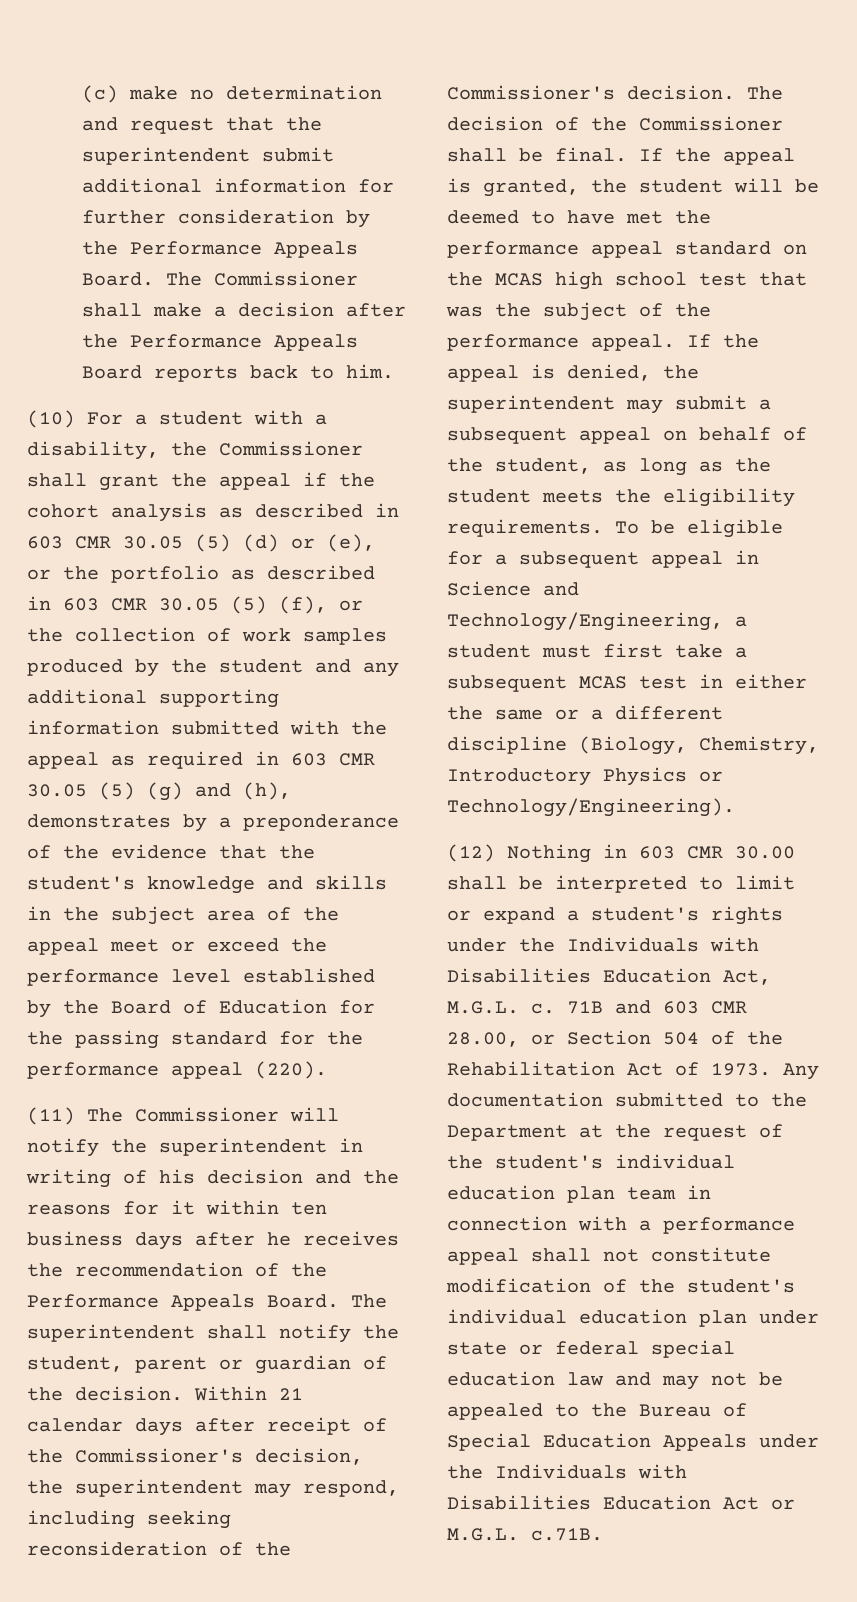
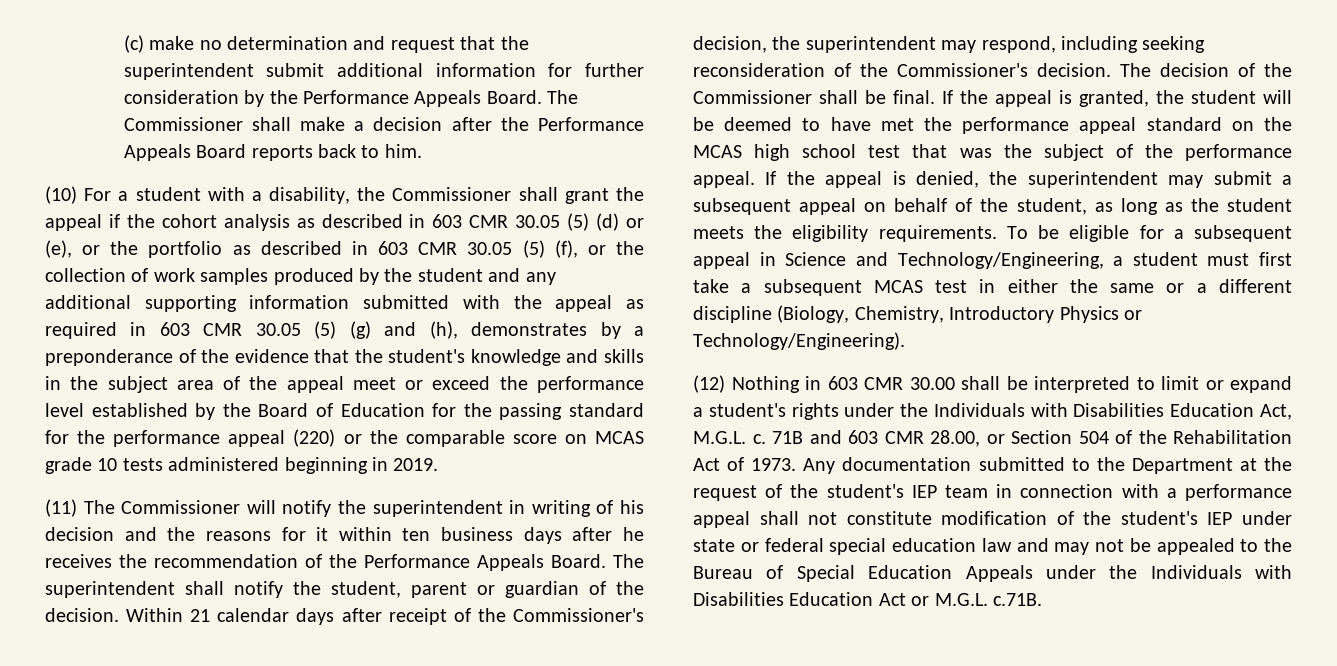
[255,1061,327,1079] (220). -> [293,429,645,447] [45,457,439,474] (220) or the comparable score on MCAS grade 10 tests administered beginning in 2019.
[615,1154,735,1169] [447,1185,615,1203] individual education plan -> [911,485,937,498] IEP
[447,1309,747,1327] individual education plan -> [1207,512,1233,525] IEP

